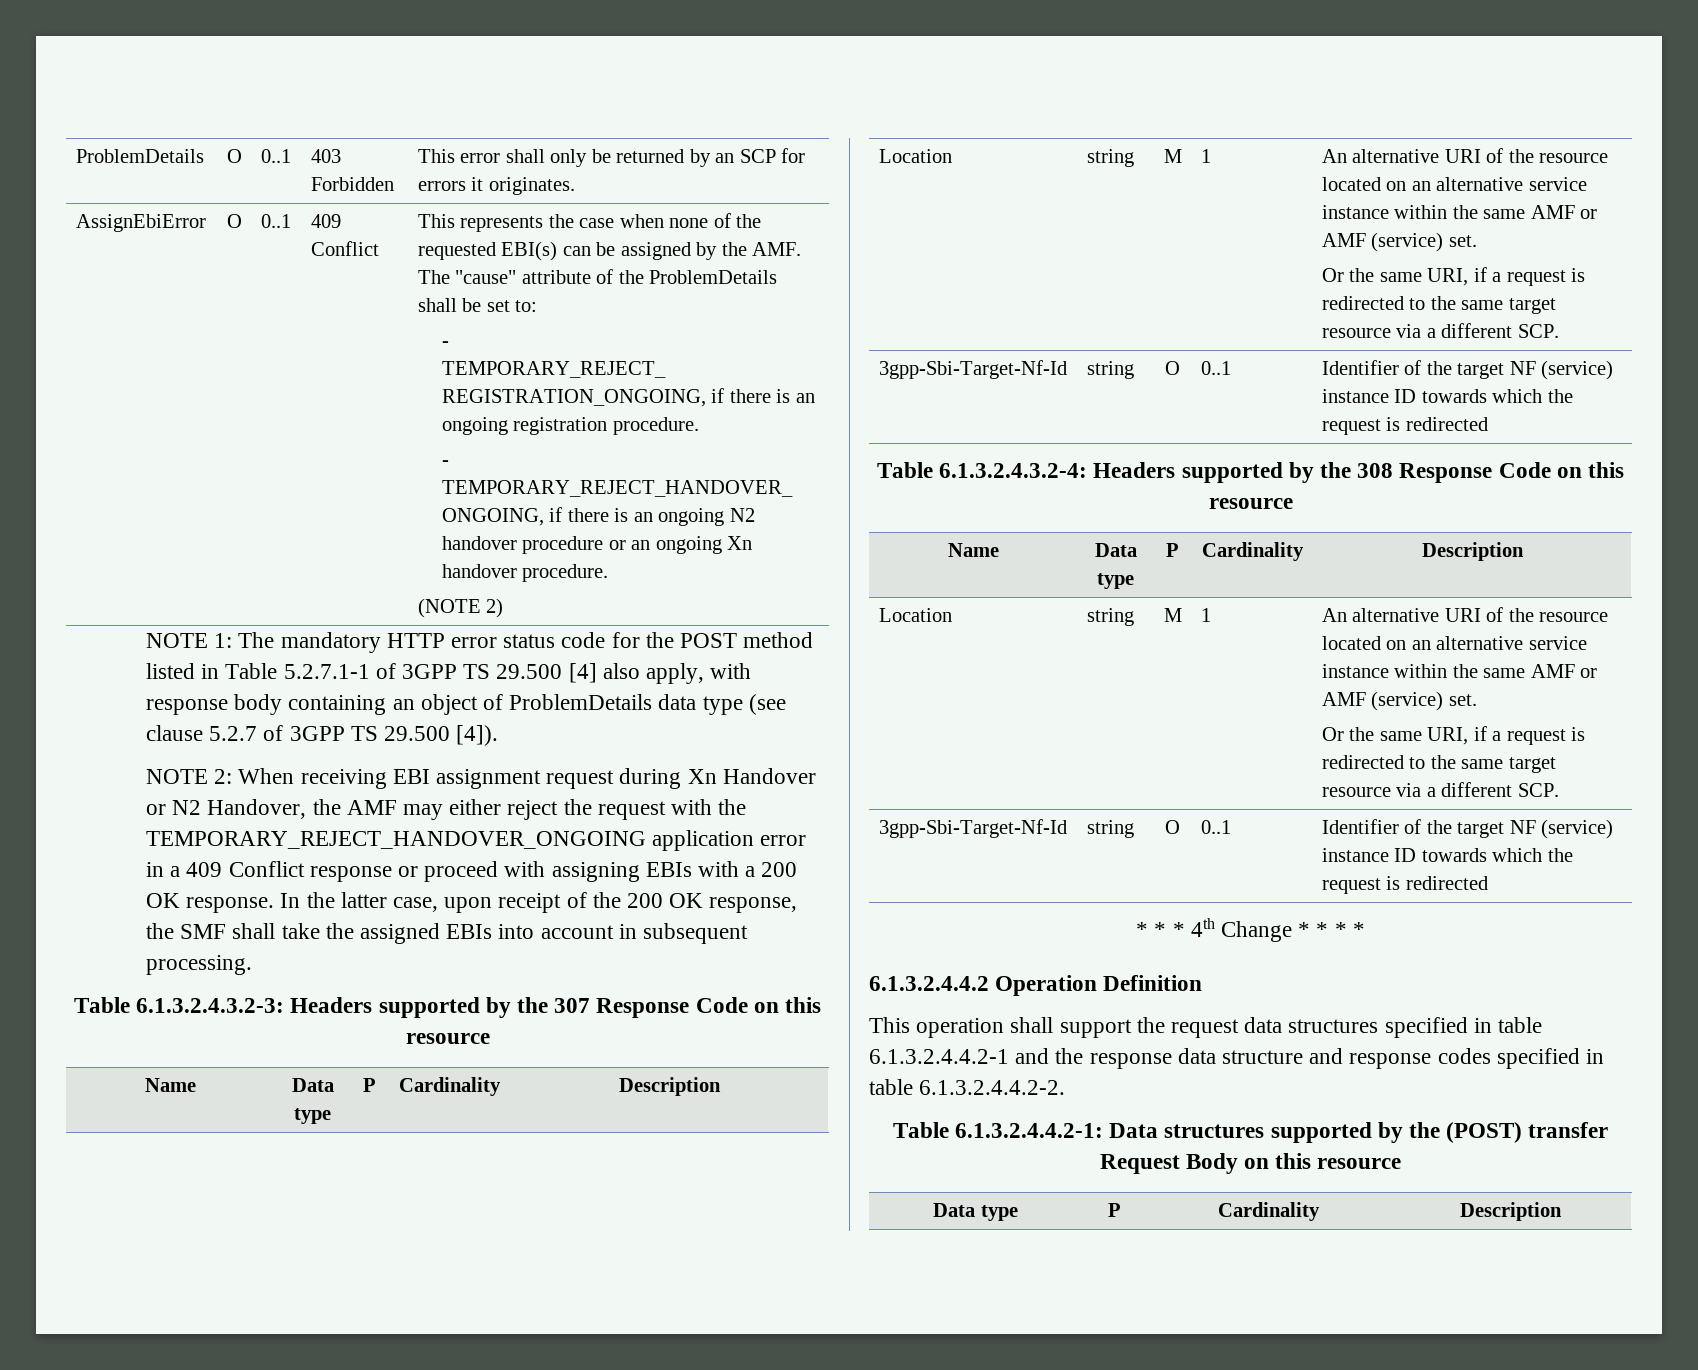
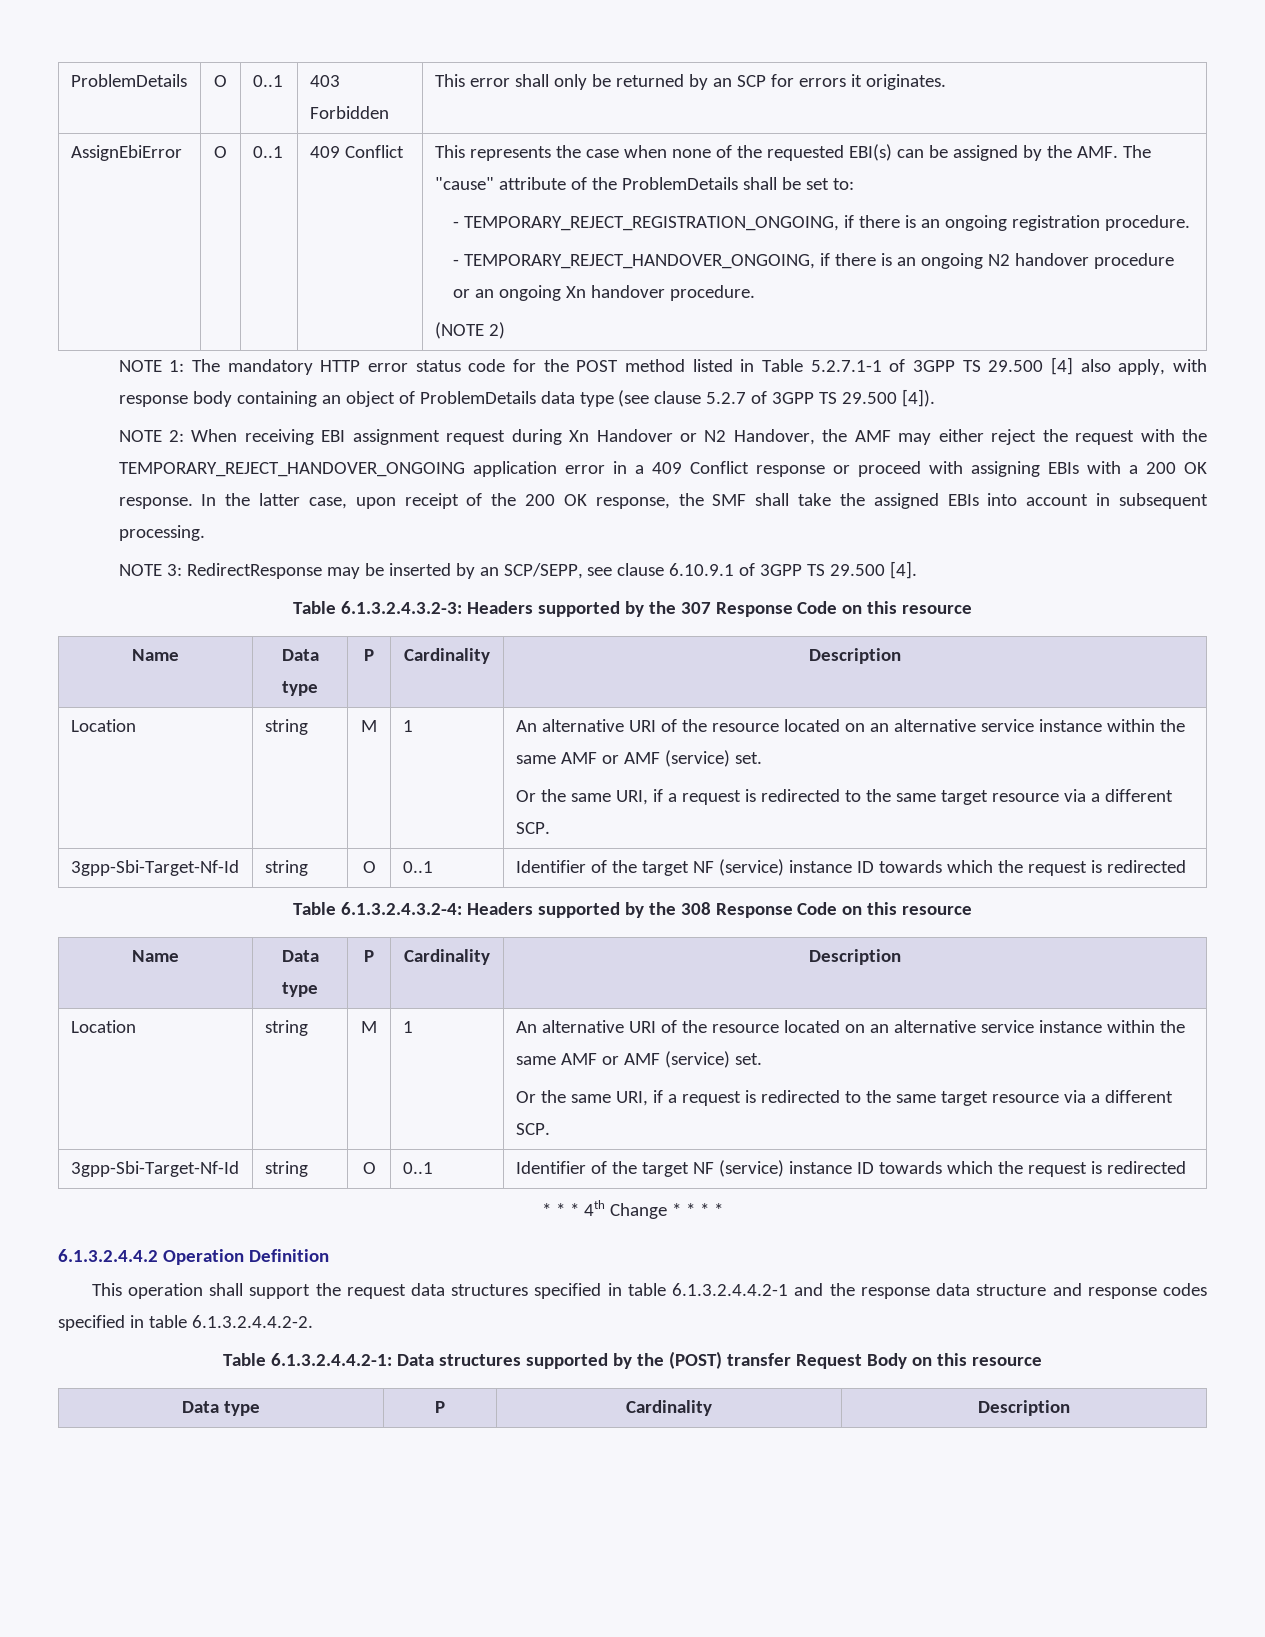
(252, 965) none -> [118,561,918,579] // NOTE 3: RedirectResponse may be inserted by an SCP/SEPP, see clause 6.10.9.1 of 3GPP TS 29.500 [4].

